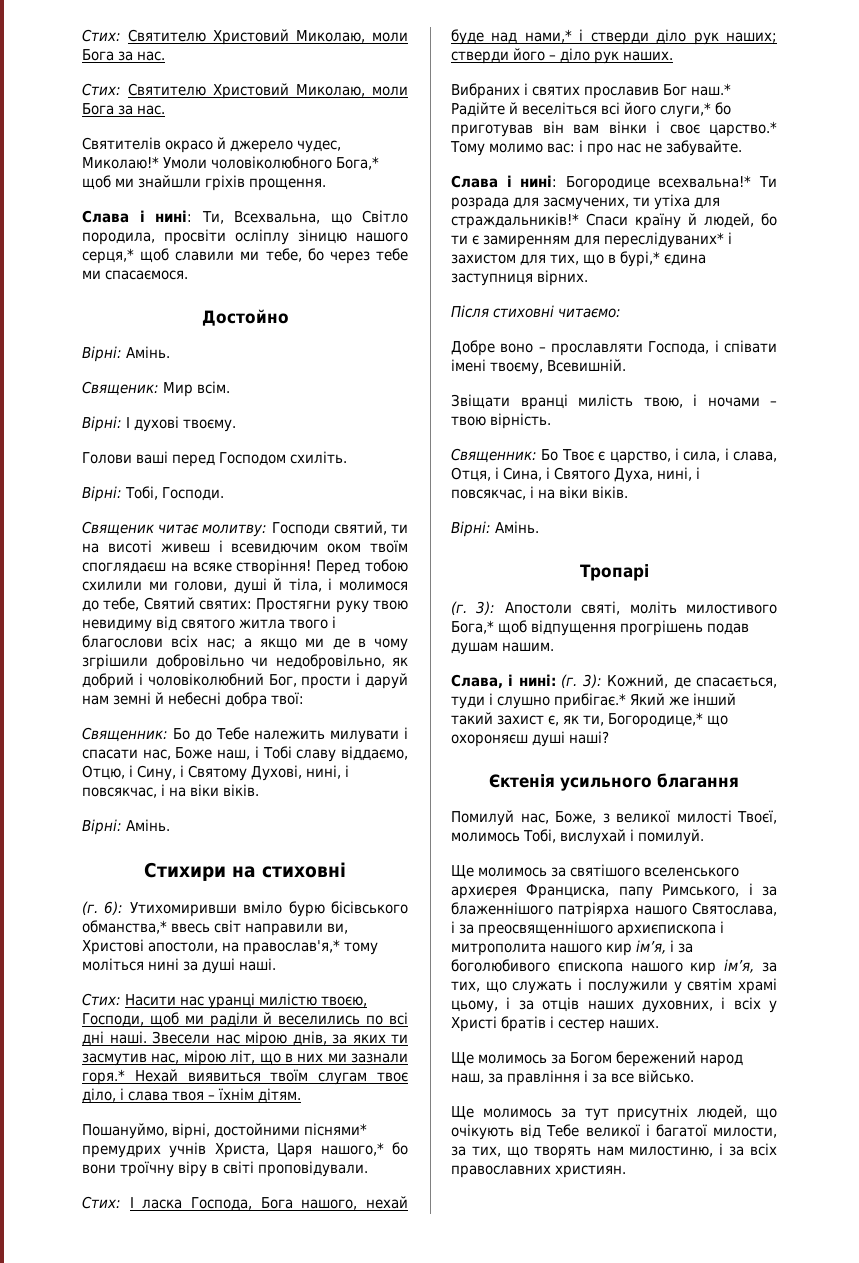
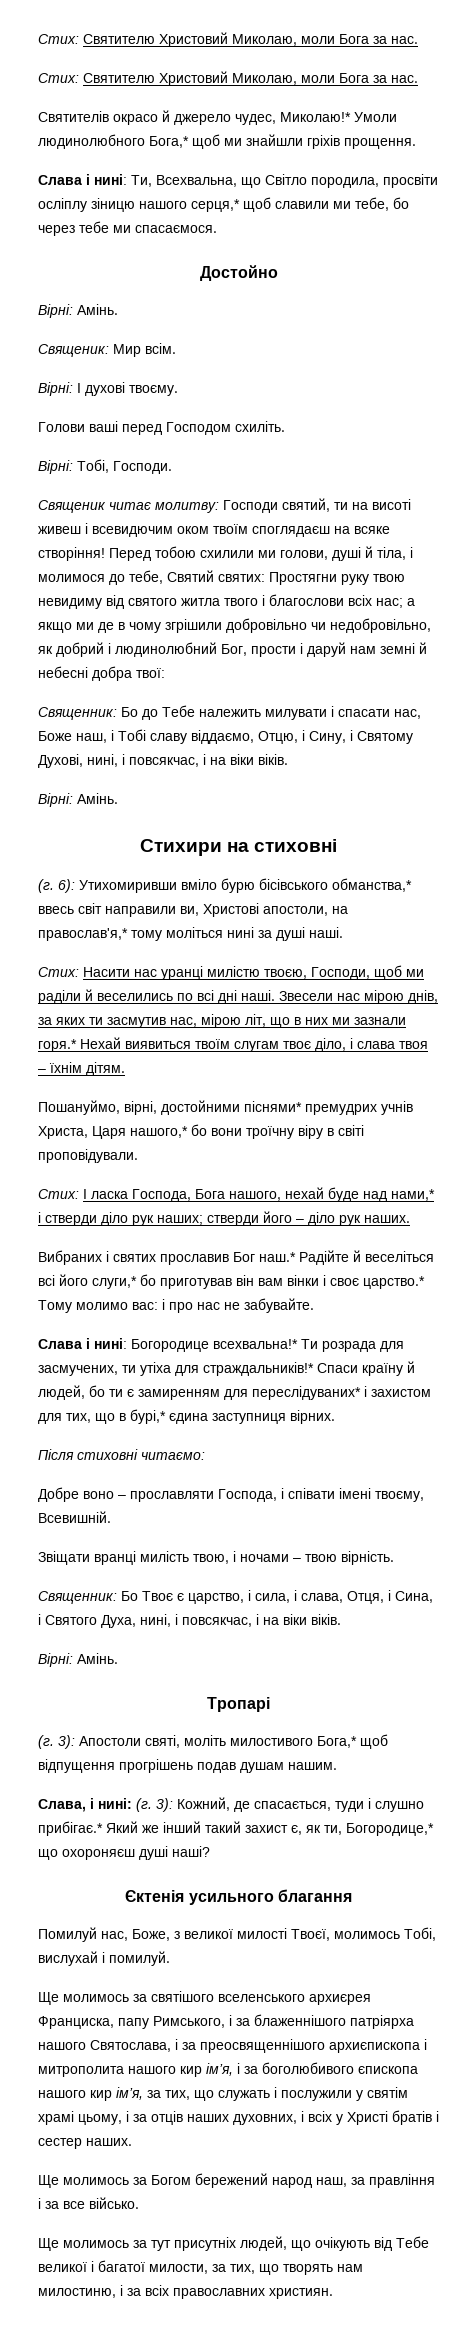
[211,156,333,169] чоловіколюбного -> [38,134,145,149] людинолюбного
[147,673,264,686] чоловіколюбний -> [115,642,217,657] людинолюбний

